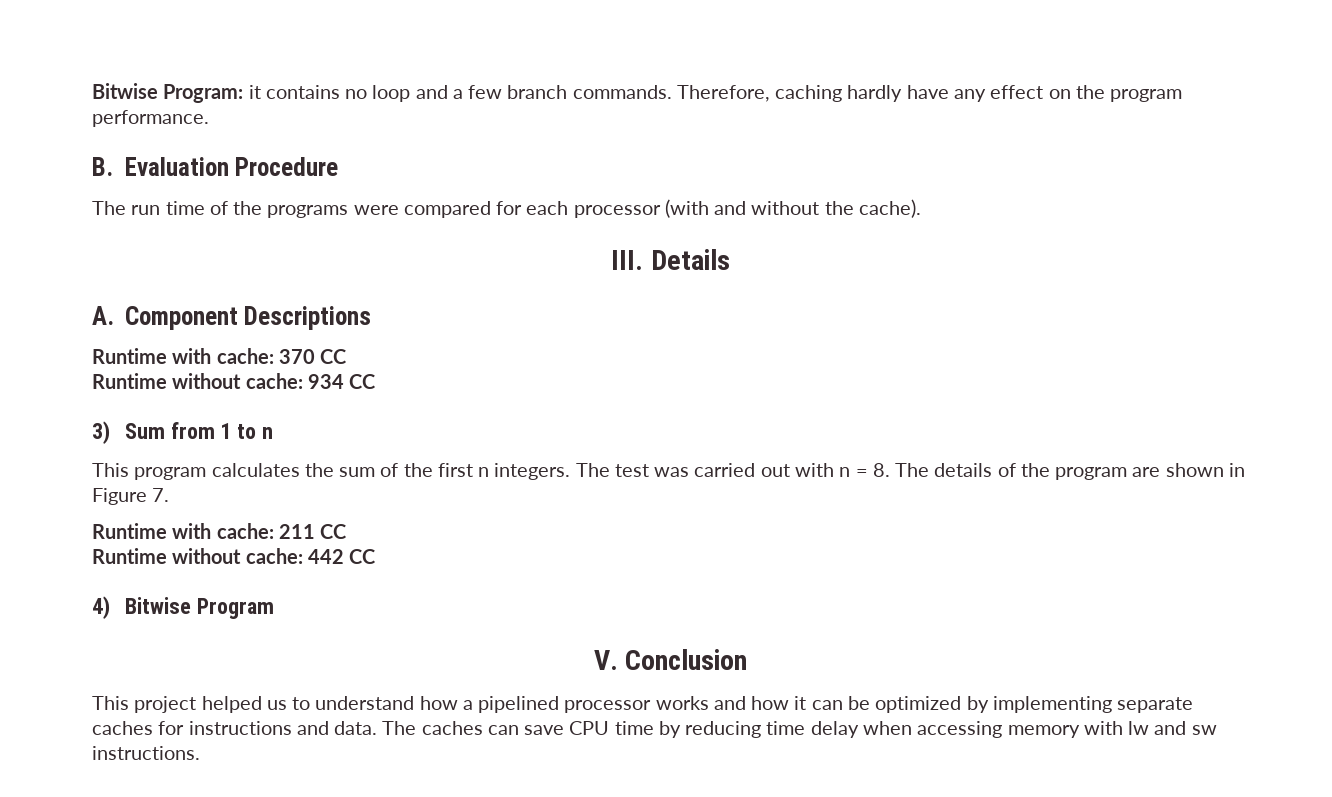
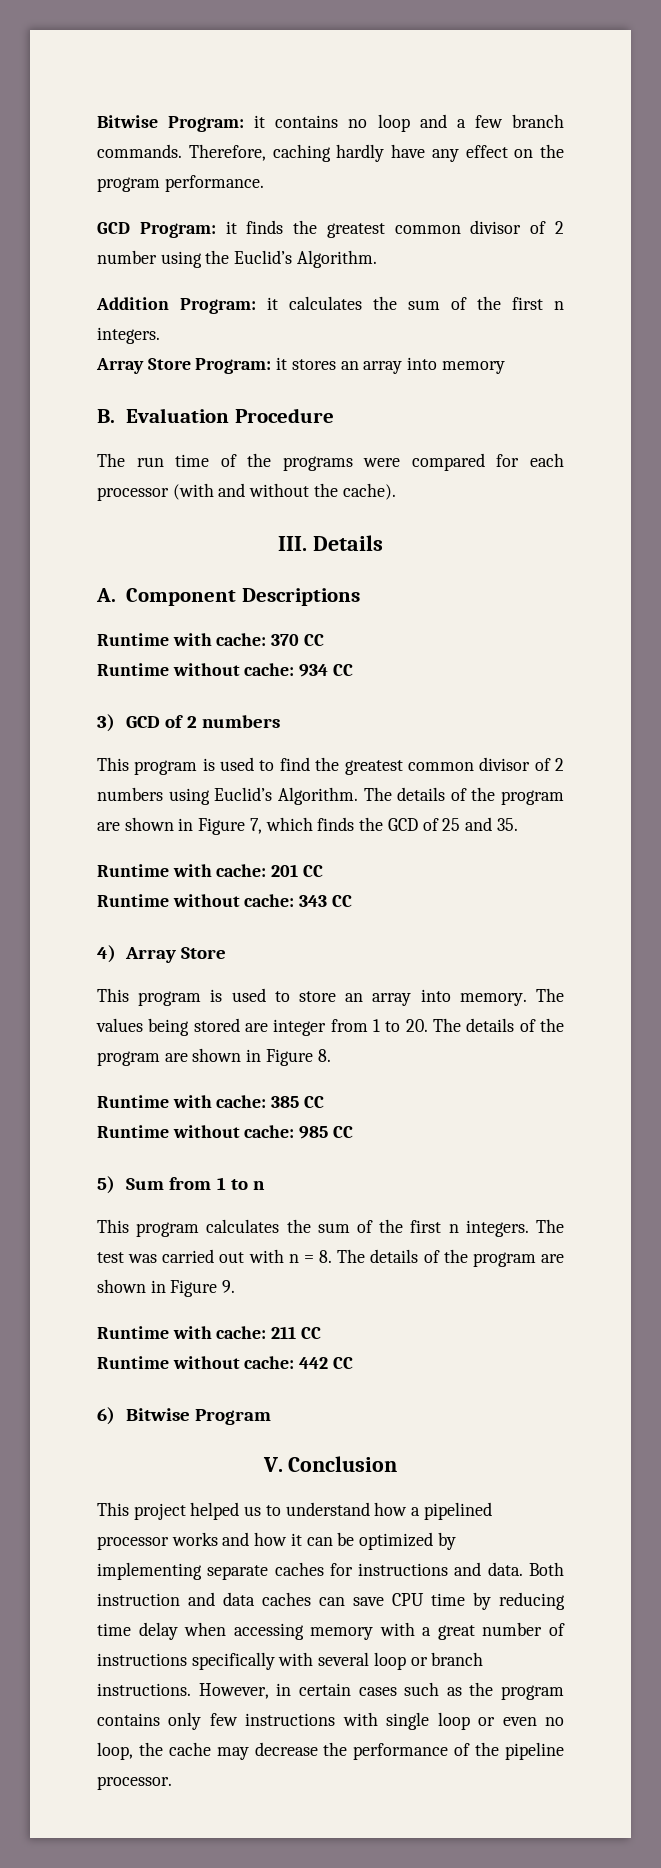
(209, 118) none -> [97,220,564,238] [97,250,377,268] [96,296,564,314] [97,327,160,344] [96,357,505,374] // GCD Program: it finds the greatest common divisor of 2 number using the Euclid’s Algorithm. // Addition Program: it calculates the sum of the first n integers. // Array Store Program: it stores an array into memory
(110, 432) none -> [126,715,280,728] [97,757,564,775] [97,787,564,805] [97,817,518,835] [97,864,323,877] [97,894,352,907] [97,945,227,963] [97,988,564,1006] [96,1018,564,1036] [97,1048,331,1066] [97,1095,324,1108] [97,1125,353,1139] [97,1176,115,1194] GCD of 2 numbers // This program is used to find the greatest common divisor of 2 numbers using Euclid’s Algorithm. The details of the program are shown in Figure 7, which finds the GCD of 25 and 35. // Runtime with cache: 201 CC // Runtime without cache: 343 CC // 4) Array Store // This program is used to store an array into memory. The values being stored are integer from 1 to 20. The details of the program are shown in Figure 8. // Runtime with cache: 385 CC // Runtime without cache: 985 CC // 5)
[152,488,170,502] 7. -> [222,1280,236,1293] 9.
[92,596,110,619] 4) -> [97,1407,115,1425] 6)
[382,721,417,735] The -> [529,1562,564,1576] [97,1592,255,1606] Both instruction and data
[1128,721,1217,735] [92,746,200,760] lw and sw instructions. -> [422,1622,565,1640] [97,1652,484,1670] [97,1682,564,1700] [97,1712,565,1730] [97,1742,564,1760] [97,1776,172,1790] a great number of instructions specifically with several loop or branch instructions. However, in certain cases such as the program contains only few instructions with single loop or even no loop, the cache may decrease the performance of the pipeline processor.

